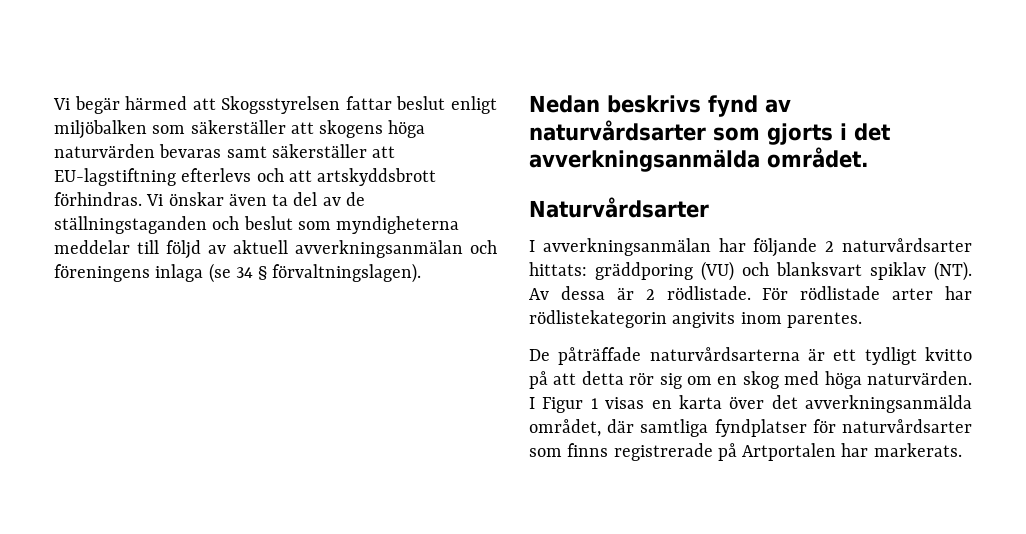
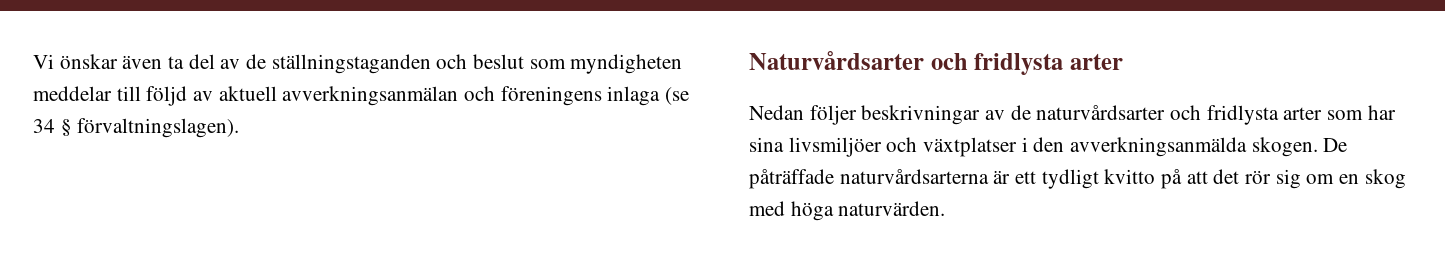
[53,96,497,114] [54,120,426,139] [54,144,396,158] [54,168,437,186] [54,192,164,206] Vi begär härmed att Skogsstyrelsen fattar beslut enligt miljöbalken som säkerställer att skogens höga naturvärden bevaras samt säkerställer att EU-lagstiftning efterlevs och att artskyddsbrott förhindras. Vi -> [33,54,54,69] Vi
[336,216,460,234] myndigheterna -> [570,54,683,74] myndigheten
[529,95,791,117] [529,120,891,145] [529,147,869,172] [529,197,709,218] [529,238,972,257] [529,261,972,281] [529,286,972,300] [529,310,862,328] Nedan beskrivs fynd av naturvårdsarter som gjorts i det avverkningsanmälda området. // Naturvårdsarter // I avverkningsanmälan har följande 2 naturvårdsarter hittats: gräddporing (VU) och blanksvart spiklav (NT). Av dessa är 2 rödlistade. För rödlistade arter har rödlistekategorin angivits inom parentes. // -> [749,51,1123,75] [749,105,1396,125] [749,137,1318,157] Naturvårdsarter och fridlysta arter // Nedan följer beskrivningar av de naturvårdsarter och fridlysta arter som har sina livsmiljöer och växtplatser i den avverkningsanmälda skogen.
[581,371,624,385] detta -> [1213,169,1240,184] det
[529,395,972,413] [529,419,972,437] [529,443,962,461] I Figur 1 visas en karta över det avverkningsanmälda området, där samtliga fyndplatser för naturvårdsarter som finns registrerade på Artportalen har markerats. -> (946, 208) none

